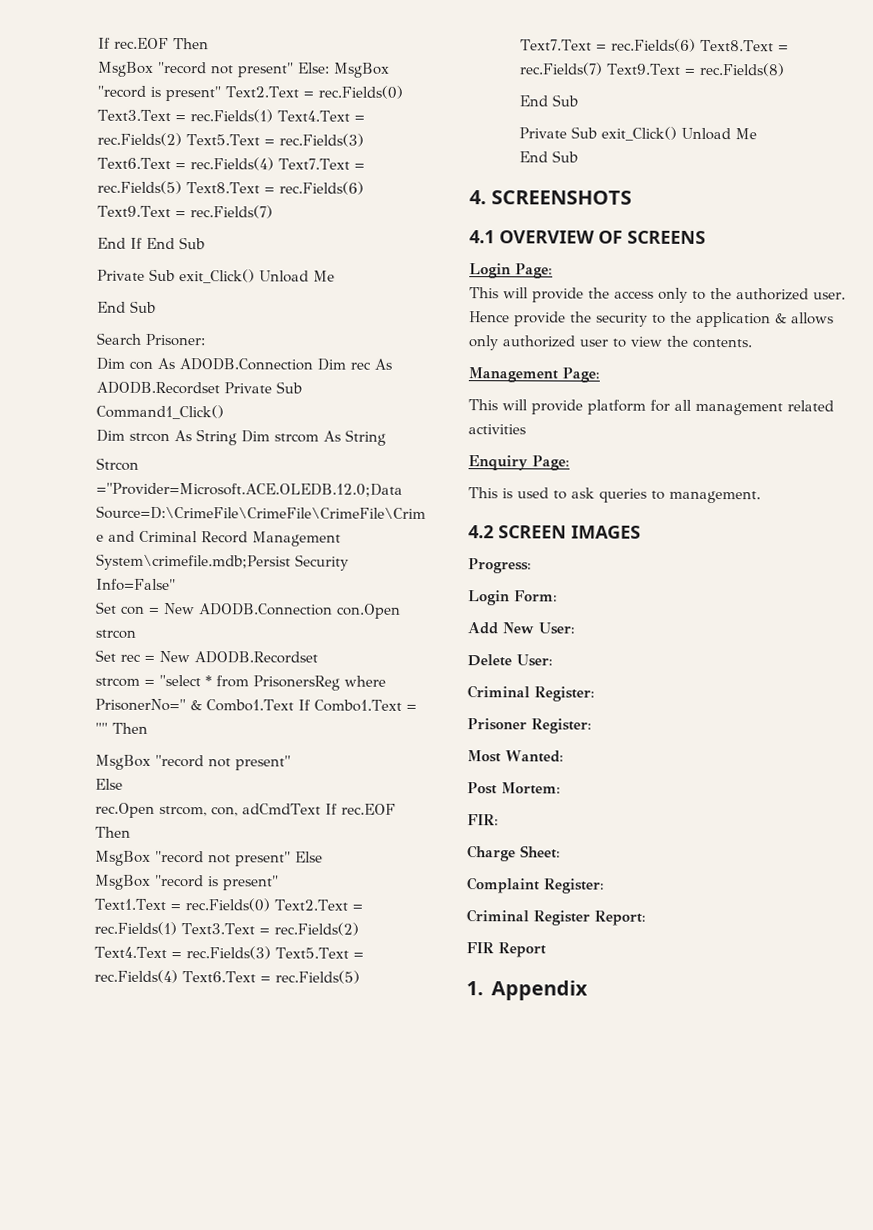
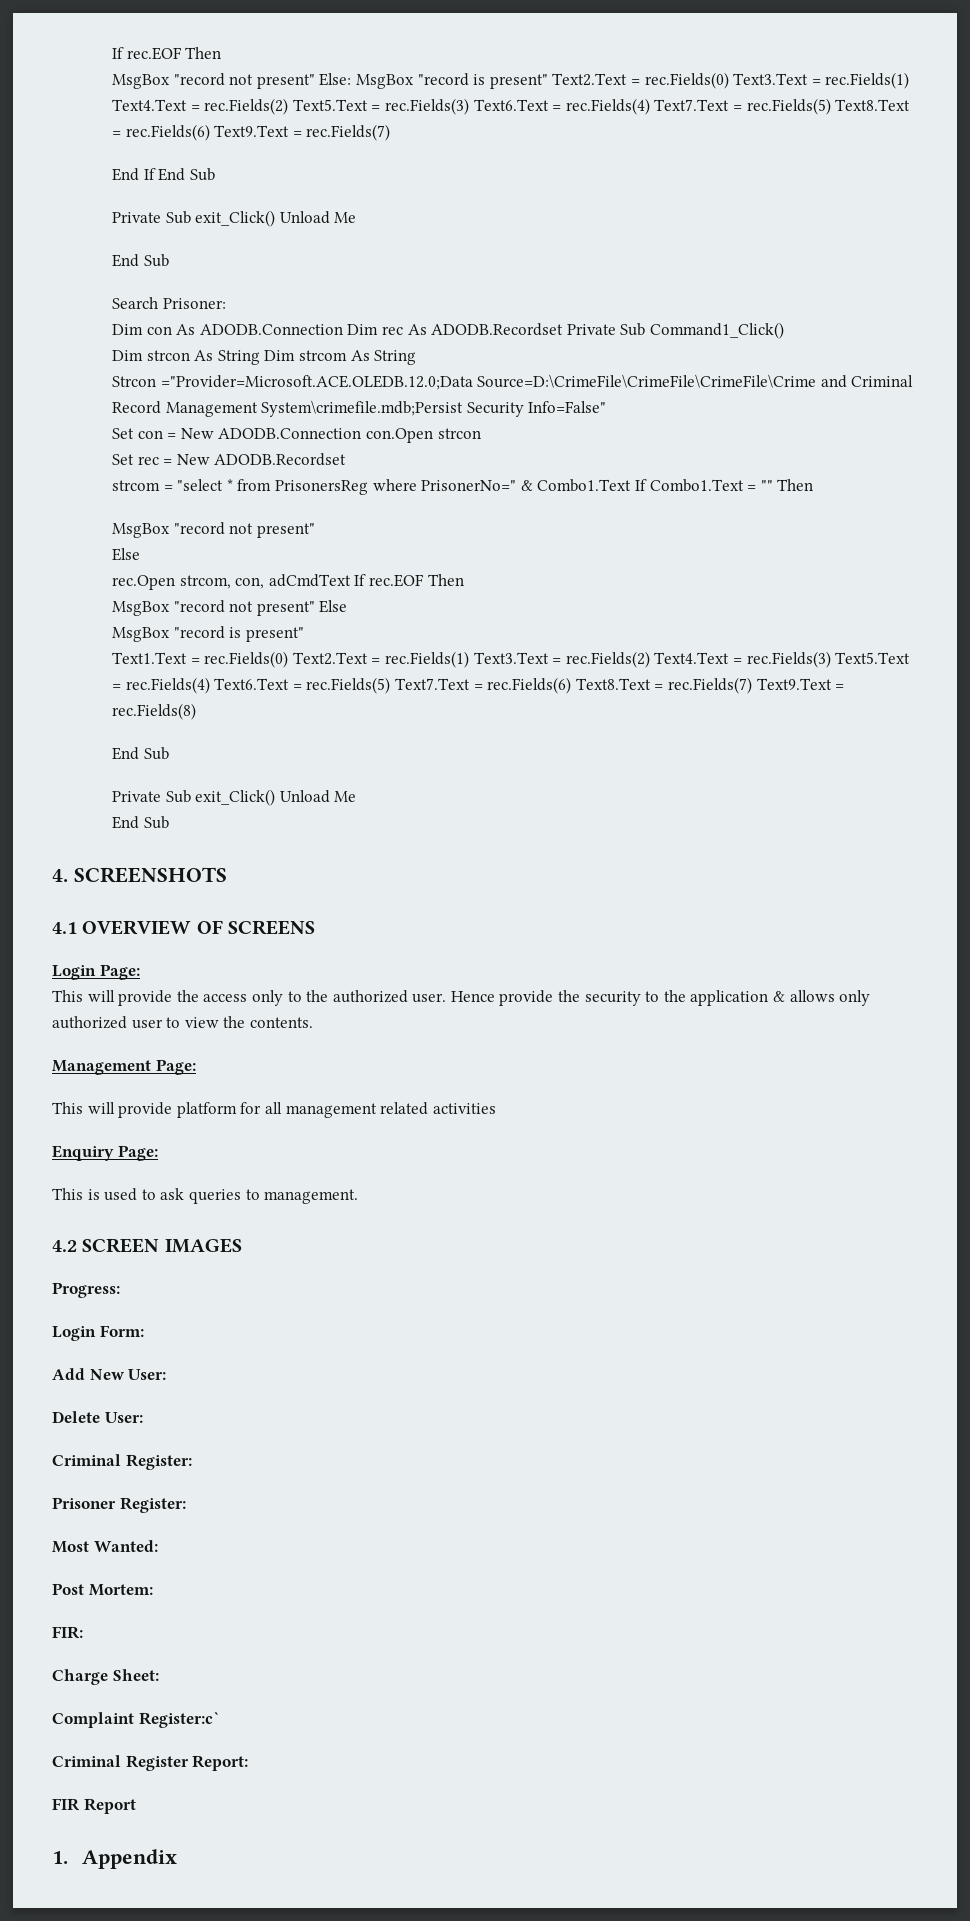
[543,878,605,894] Register: -> [138,1712,220,1728] Register:c`

